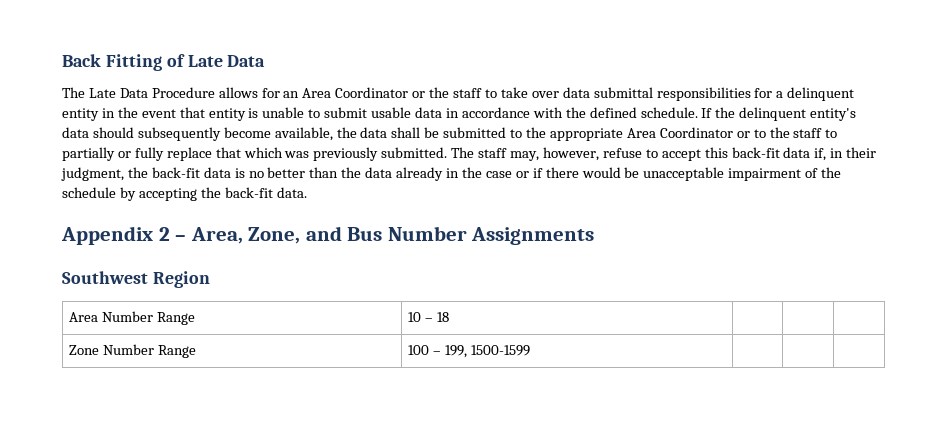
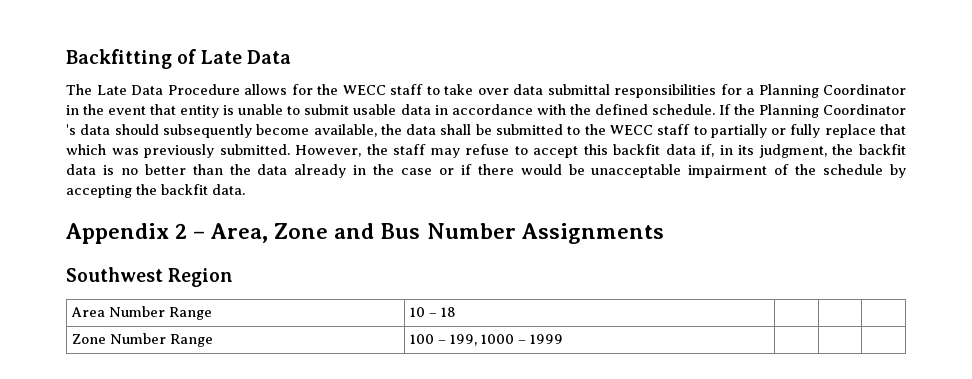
[62,54,162,71] Back Fitting -> [66,49,172,69] Backfitting
[283,87,450,98] an Area Coordinator or the -> [317,84,386,95] the WECC
[787,87,855,101] [62,108,99,121] delinquent entity -> [758,84,906,98] Planning Coordinator
[739,107,857,121] delinquent entity's -> [758,104,906,118] [66,124,76,135] Planning Coordinator 's
[549,127,790,141] appropriate Area Coordinator or to the -> [609,125,653,135] WECC
[451,147,599,161] The staff may, however, -> [295,144,460,158] However, the staff may
[731,147,780,158] back-fit -> [613,144,661,155] backfit
[846,147,877,158] their -> [738,145,755,155] its
[151,167,200,178] back-fit -> [858,144,906,155] backfit
[224,187,273,198] back-fit -> [161,184,208,195] backfit
[248,227,301,244] Zone, -> [274,223,329,239] Zone
[470,345,530,356] 1500-1599 -> [481,334,564,344] 1000 – 1999

